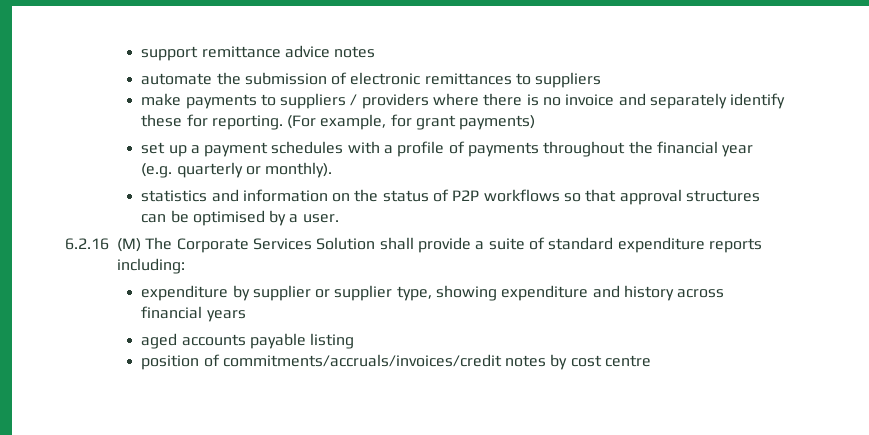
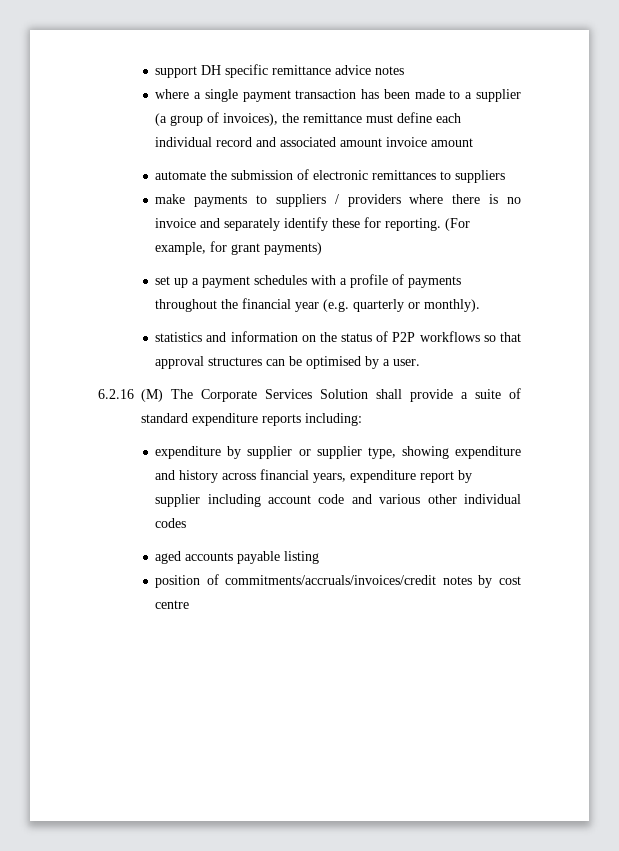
(199, 53) none -> [201,64,269,78] DH specific
(376, 52) none -> [155,89,522,102] [155,112,462,126] [155,137,474,147] // where a single payment transaction has been made to a supplier (a group of invoices), the remittance must define each individual record and associated amount invoice amount
[206,310,246,322] years -> [313,470,473,483] [155,494,521,507] [155,518,187,528] years, expenditure report by supplier including account code and various other individual codes

